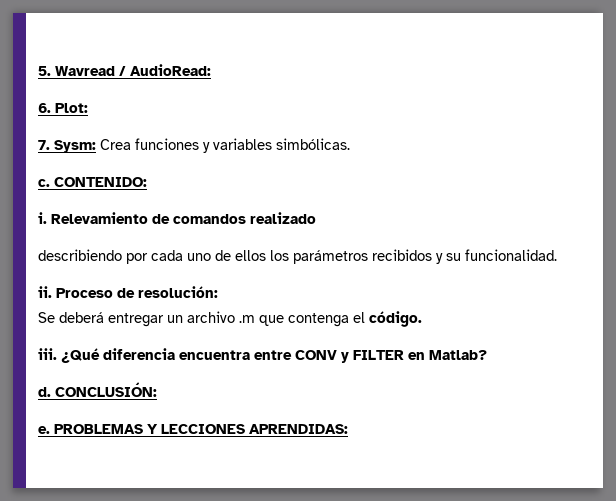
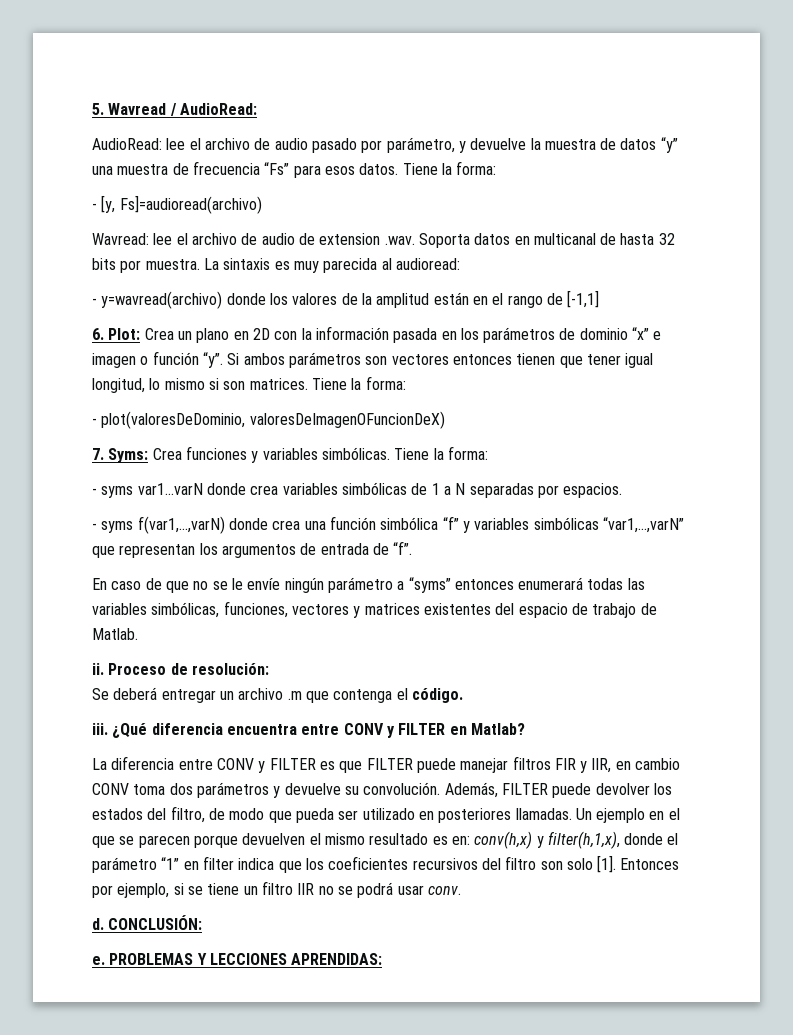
[38,103,88,113] 6. Plot: -> [92,137,678,153] [92,161,497,178] [92,195,262,214] [92,233,675,248] [92,258,460,273] [92,290,600,309] [92,326,662,343] [92,351,654,368] [92,376,406,393] [92,411,445,429] AudioRead: lee el archivo de audio pasado por parámetro, y devuelve la muestra de datos “y” una muestra de frecuencia “Fs” para esos datos. Tiene la forma: // - [y, Fs]=audioread(archivo) // Wavread: lee el archivo de audio de extension .wav. Soporta datos en multicanal de hasta 32 bits por muestra. La sintaxis es muy parecida al audioread: // - y=wavread(archivo) donde los valores de la amplitud están en el rango de [-1,1] // 6. Plot: Crea un plano en 2D con la información pasada en los parámetros de dominio “x” e imagen o función “y”. Si ambos parámetros son vectores entonces tienen que tener igual longitud, lo mismo si son matrices. Tiene la forma: // - plot(valoresDeDominio, valoresDeImagenOFuncionDeX)
[54,140,96,153] Sysm: -> [108,448,149,463] Syms:
[38,177,147,187] [38,212,316,224] [38,249,557,264] // c. CONTENIDO: // i. Relevamiento de comandos realizado // describiendo por cada uno de ellos los parámetros recibidos y su funcionalidad. -> [394,446,488,460] [92,482,623,498] [92,516,684,534] [92,541,413,558] [92,577,645,593] [92,601,657,618] [92,628,138,640] Tiene la forma: // - syms var1…varN donde crea variables simbólicas de 1 a N separadas por espacios. // - syms f(var1,…,varN) donde crea una función simbólica “f” y variables simbólicas “var1,…,varN” que representan los argumentos de entrada de “f”. // En caso de que no se le envíe ningún parámetro a “syms” entonces enumerará todas las variables simbólicas, funciones, vectores y matrices existentes del espacio de trabajo de Matlab.
(487, 355) none -> [92,756,681,773] [92,782,672,798] [92,806,680,823] [92,831,679,849] [92,855,680,873] [92,881,461,898] // La diferencia entre CONV y FILTER es que FILTER puede manejar filtros FIR y IIR, en cambio CONV toma dos parámetros y devuelve su convolución. Además, FILTER puede devolver los estados del filtro, de modo que pueda ser utilizado en posteriores llamadas. Un ejemplo en el que se parecen porque devuelven el mismo resultado es en: conv(h,x) y filter(h,1,x), donde el parámetro “1” en filter indica que los coeficientes recursivos del filtro son solo [1]. Entonces por ejemplo, si se tiene un filtro IIR no se podrá usar conv.

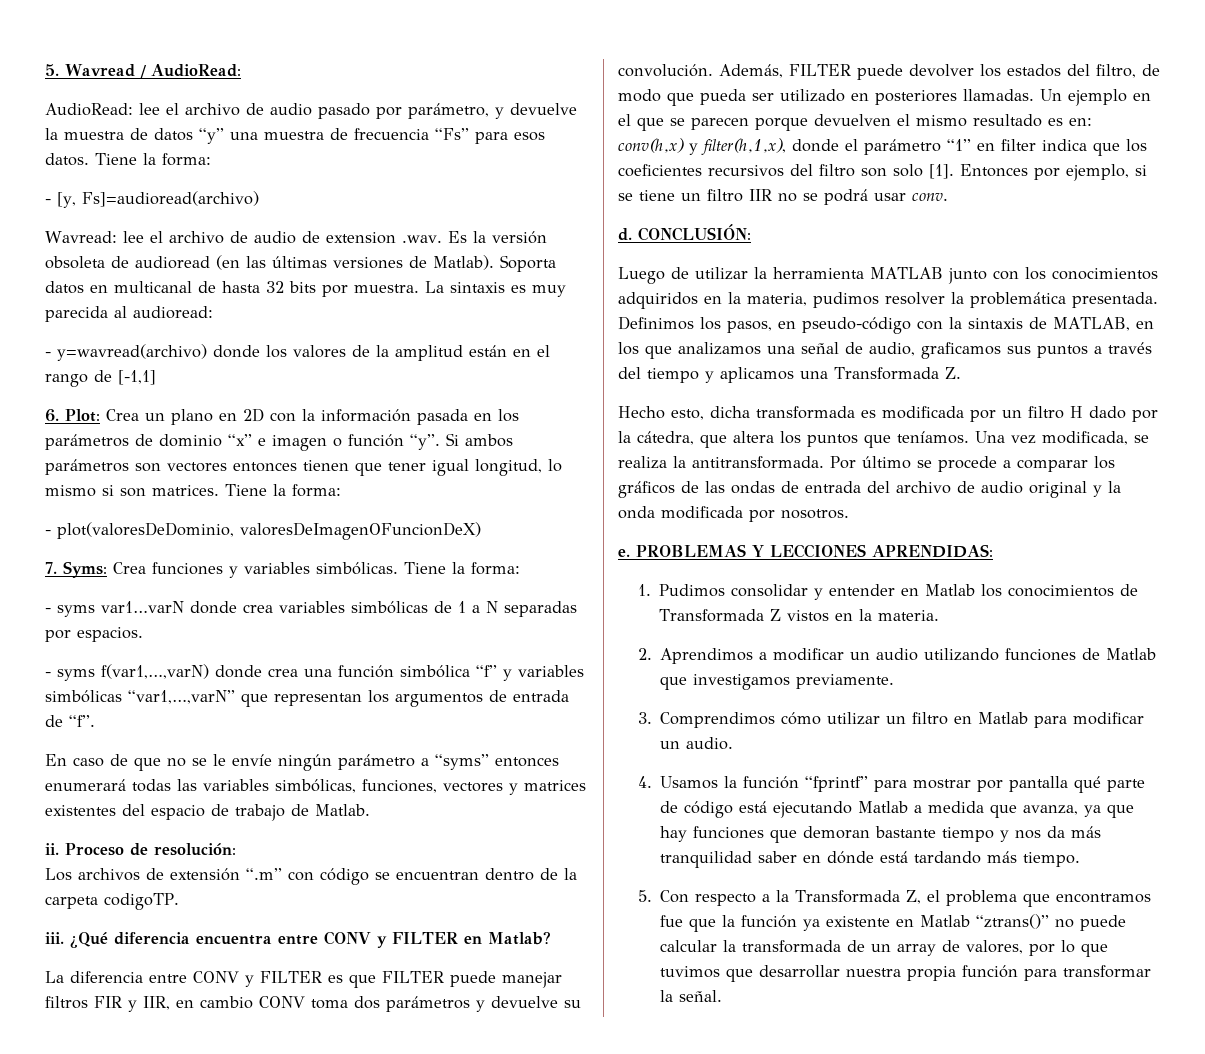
(415, 240) none -> [447,231,547,244] [45,255,494,270] Es la versión obsoleta de audioread (en las últimas versiones de Matlab).
[92,687,463,703] Se deberá entregar un archivo .m que contenga el código. -> [45,868,577,885] [45,893,179,910] Los archivos de extensión “.m” con código se encuentran dentro de la carpeta codigoTP.
(203, 922) none -> [618,267,1158,284] [618,292,1158,309] [618,316,1154,334] [618,342,1152,359] [618,367,961,383] [618,406,1158,422] [618,431,1149,448] [618,456,1115,472] [618,481,1121,498] [618,506,849,522] // Luego de utilizar la herramienta MATLAB junto con los conocimientos adquiridos en la materia, pudimos resolver la problemática presentada. Definimos los pasos, en pseudo-código con la sintaxis de MATLAB, en los que analizamos una señal de audio, graficamos sus puntos a través del tiempo y aplicamos una Transformada Z. // Hecho esto, dicha transformada es modificada por un filtro H dado por la cátedra, que altera los puntos que teníamos. Una vez modificada, se realiza la antitransformada. Por último se procede a comparar los gráficos de las ondas de entrada del archivo de audio original y la onda modificada por nosotros.
(383, 959) none -> [638,584,1139,600] [659,609,940,622] [638,648,1157,664] [660,674,895,690] [638,712,1145,728] [660,737,734,750] [638,776,1146,793] [660,801,1135,818] [660,826,1102,843] [660,851,1081,868] [638,890,1152,907] [660,914,1127,932] [660,940,1109,957] [660,965,1152,982] [660,990,723,1002] // 1. Pudimos consolidar y entender en Matlab los conocimientos de Transformada Z vistos en la materia. // 2. Aprendimos a modificar un audio utilizando funciones de Matlab que investigamos previamente. // 3. Comprendimos cómo utilizar un filtro en Matlab para modificar un audio. // 4. Usamos la función “fprintf” para mostrar por pantalla qué parte de código está ejecutando Matlab a medida que avanza, ya que hay funciones que demoran bastante tiempo y nos da más tranquilidad saber en dónde está tardando más tiempo. // 5. Con respecto a la Transformada Z, el problema que encontramos fue que la función ya existente en Matlab “ztrans()” no puede calcular la transformada de un array de valores, por lo que tuvimos que desarrollar nuestra propia función para transformar la señal.

